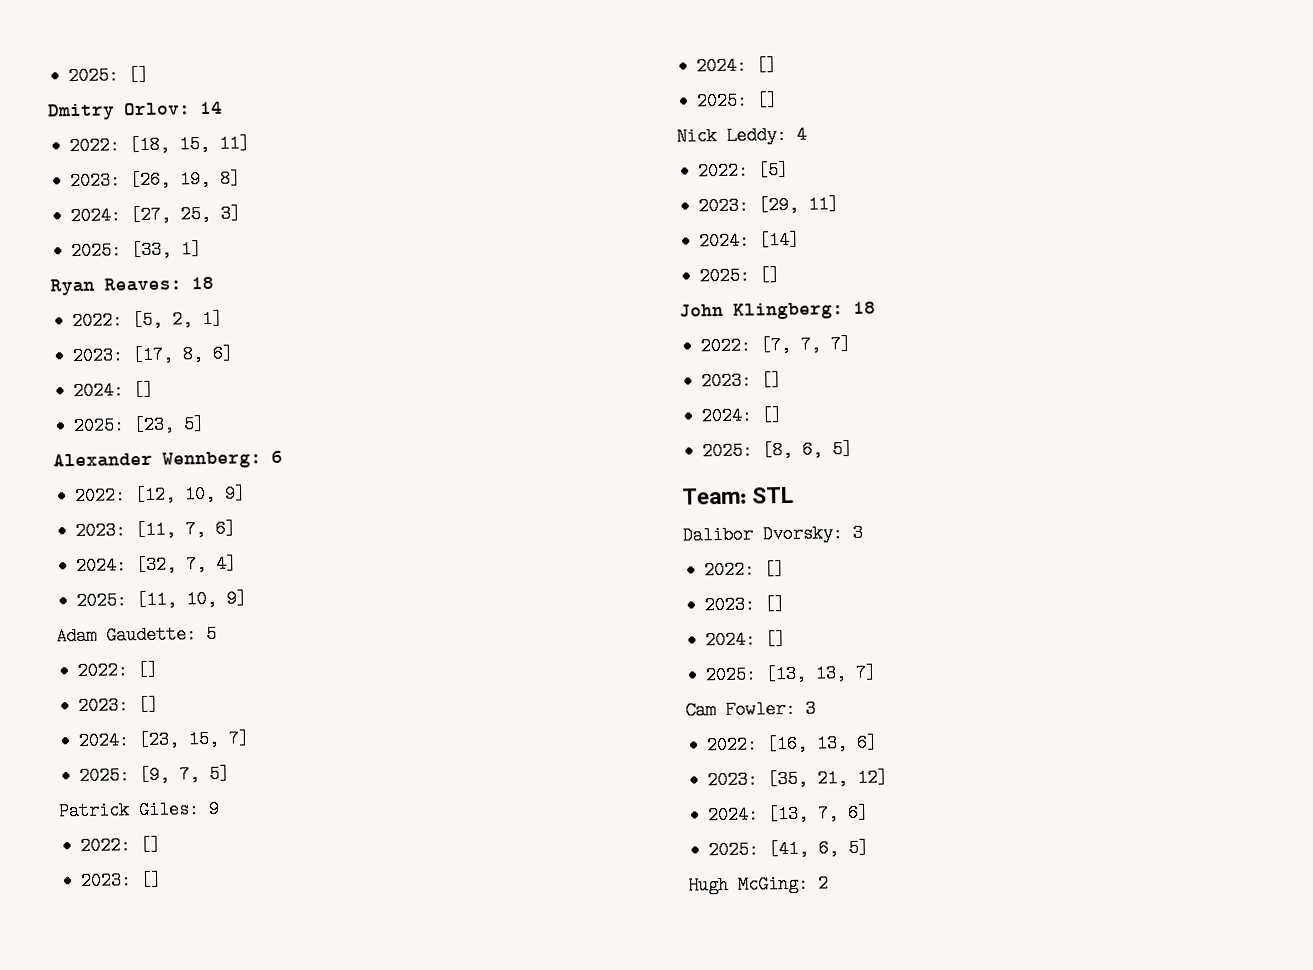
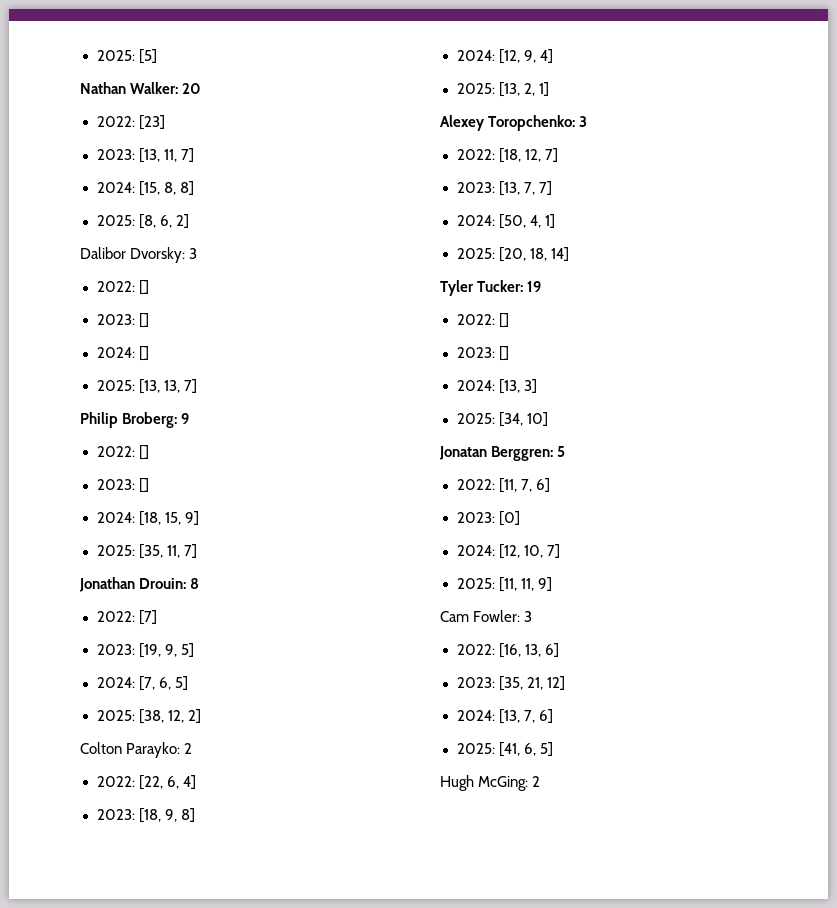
[68,65,150,86] [48,101,223,121] [69,134,251,156] [70,169,242,191] [70,204,242,226] [71,240,203,261] [50,276,214,296] [72,309,224,331] [72,344,235,366] [73,380,155,401] [73,415,206,436] [53,450,283,469] [74,484,247,506] [75,519,237,541] [76,554,238,576] [76,589,248,611] [56,624,217,646] [77,660,159,681] [78,695,160,716] [78,729,251,751] [79,764,231,785] [58,799,220,821] [80,835,162,855] [80,870,163,890] [696,56,778,76] [696,91,779,111] [676,125,807,146] [697,160,790,181] [698,195,840,216] [699,230,801,251] [699,266,781,286] [679,301,876,320] [700,334,852,356] [701,371,783,391] [701,406,784,426] 2025: [] // Dmitry Orlov: 14 // 2022: [18, 15, 11] // 2023: [26, 19, 8] // 2024: [27, 25, 3] // 2025: [33, 1] // Ryan Reaves: 18 // 2022: [5, 2, 1] // 2023: [17, 8, 6] // 2024: [] // 2025: [23, 5] // Alexander Wennberg: 6 // 2022: [12, 10, 9] // 2023: [11, 7, 6] // 2024: [32, 7, 4] // 2025: [11, 10, 9] // Adam Gaudette: 5 // 2022: [] // 2023: [] // 2024: [23, 15, 7] // 2025: [9, 7, 5] // Patrick Giles: 9 // 2022: [] // 2023: [] // 2024: [] // 2025: [] // Nick Leddy: 4 // 2022: [5] // 2023: [29, 11] // 2024: [14] // 2025: [] // John Klingberg: 18 // 2022: [7, 7, 7] // 2023: [] // 2024: [] -> [96,49,157,64] [80,82,202,94] [96,115,165,130] [96,148,194,163] [96,181,194,196] 2025: [5] // Nathan Walker: 20 // 2022: [23] // 2023: [13, 11, 7] // 2024: [15, 8, 8]
[832,439,854,459] [682,486,795,505] 5] // Team: STL -> [175,214,189,228] 2]
(878, 672) none -> [80,412,190,428] [96,445,149,460] [96,478,149,493] [96,511,199,526] [96,544,197,559] [79,577,200,592] [96,610,157,625] [96,643,194,658] [96,676,188,691] [96,709,201,724] [80,742,193,758] [96,775,196,790] [96,808,195,823] [456,49,553,64] [456,82,549,97] [440,115,588,131] [456,148,558,163] [456,181,552,196] [456,214,555,229] [456,247,569,262] [440,280,542,296] [456,313,509,328] [456,346,509,361] [456,379,537,394] [456,412,548,427] [439,446,566,461] [456,478,550,493] [456,511,520,526] [456,544,560,559] [456,577,552,592] // Philip Broberg: 9 // 2022: [] // 2023: [] // 2024: [18, 15, 9] // 2025: [35, 11, 7] // Jonathan Drouin: 8 // 2022: [7] // 2023: [19, 9, 5] // 2024: [7, 6, 5] // 2025: [38, 12, 2] // Colton Parayko: 2 // 2022: [22, 6, 4] // 2023: [18, 9, 8] // 2024: [12, 9, 4] // 2025: [13, 2, 1] // Alexey Toropchenko: 3 // 2022: [18, 12, 7] // 2023: [13, 7, 7] // 2024: [50, 4, 1] // 2025: [20, 18, 14] // Tyler Tucker: 19 // 2022: [] // 2023: [] // 2024: [13, 3] // 2025: [34, 10] // Jonatan Berggren: 5 // 2022: [11, 7, 6] // 2023: [0] // 2024: [12, 10, 7] // 2025: [11, 11, 9]

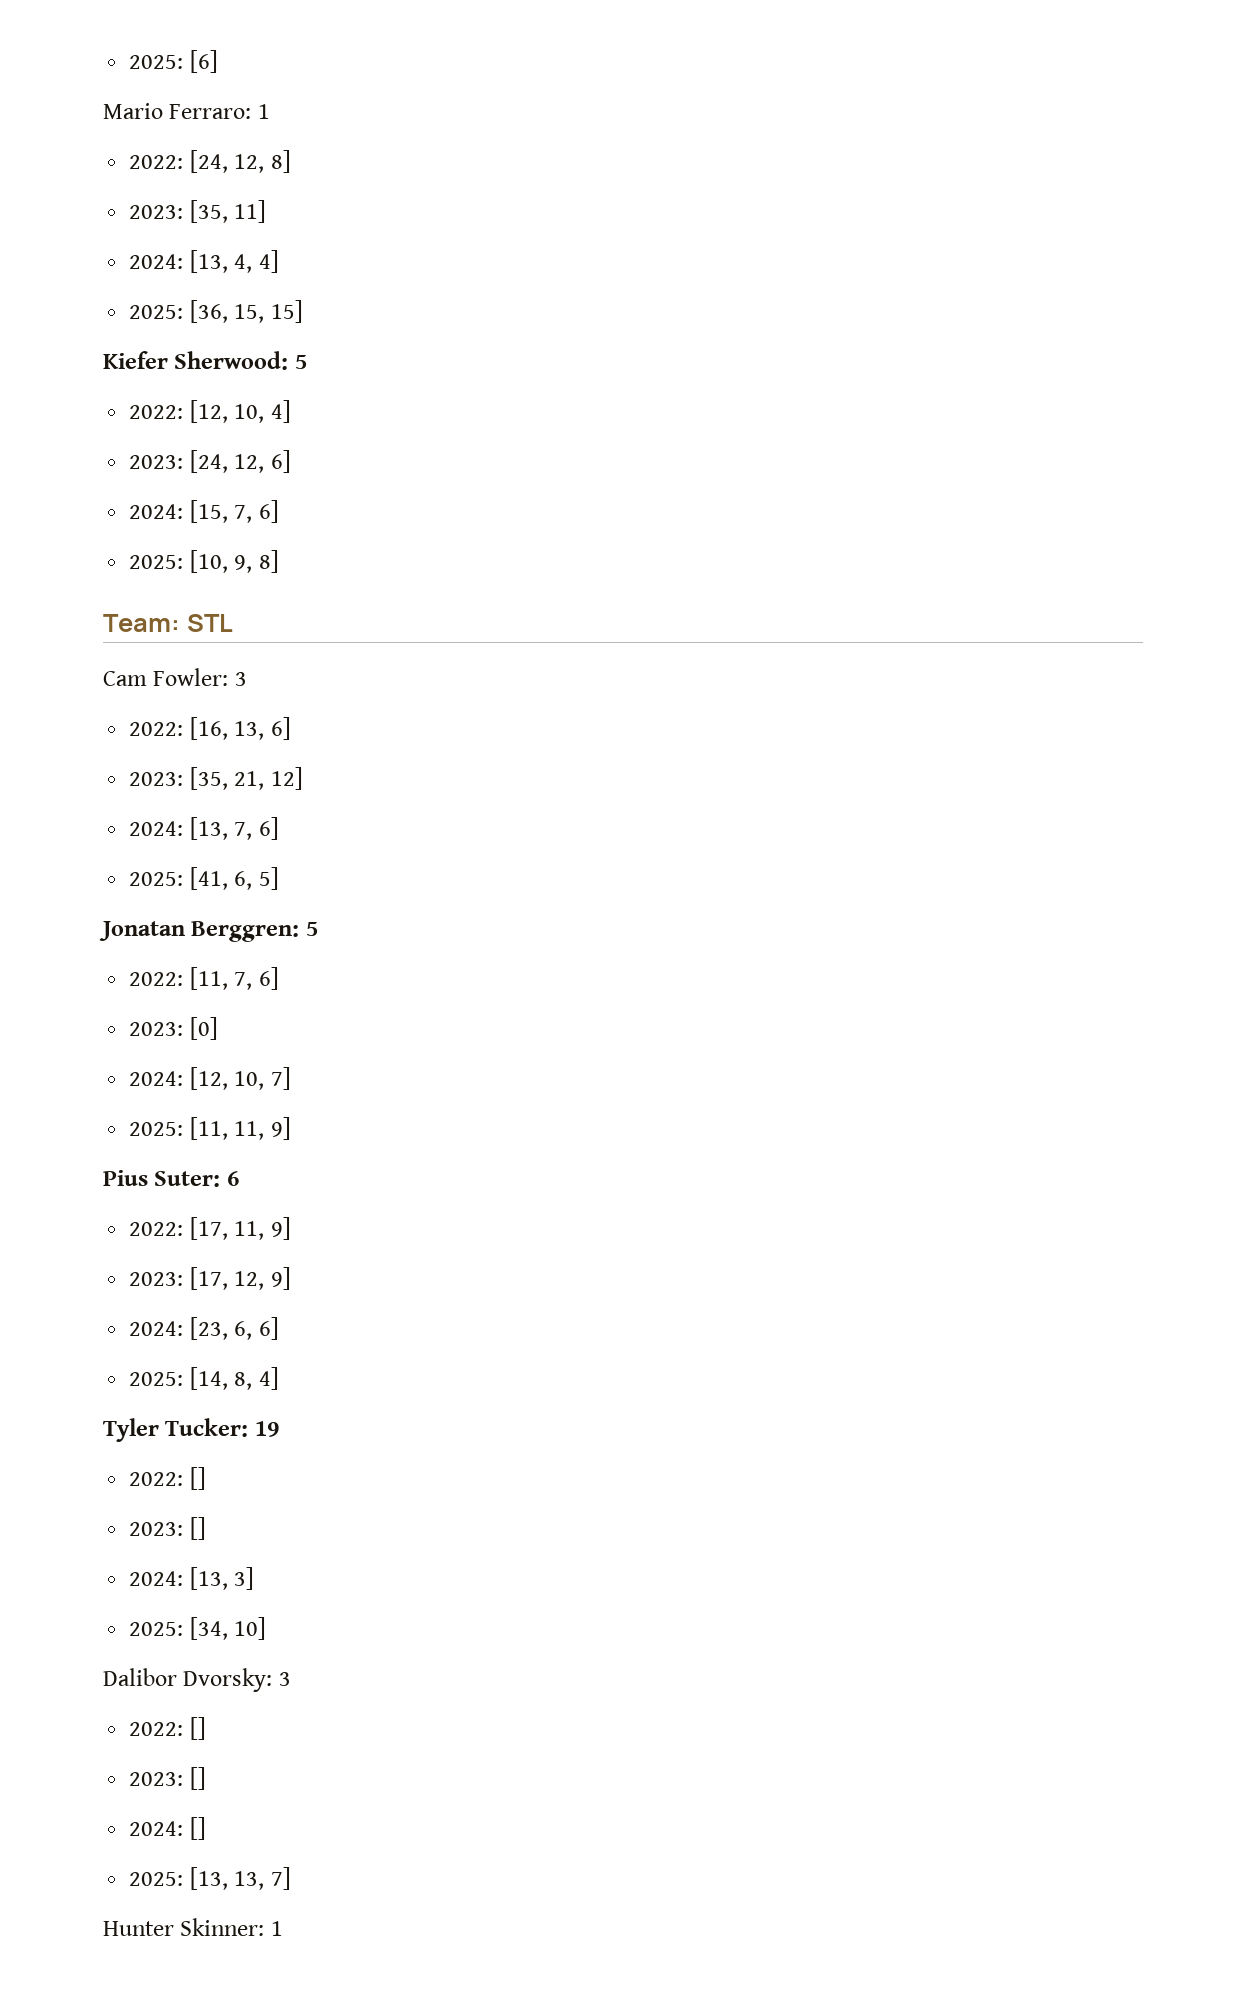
[96,49,157,64] [80,82,202,94] [96,115,165,130] [96,148,194,163] 2025: [5] // Nathan Walker: 20 // 2022: [23] // 2023: [13, 11, 7] -> [129,50,218,73] [103,103,270,119] [129,150,291,173] [129,200,267,223] [129,250,279,273] [129,300,303,323] [103,351,307,370] [129,400,291,423] [129,450,291,473] 2025: [6] // Mario Ferraro: 1 // 2022: [24, 12, 8] // 2023: [35, 11] // 2024: [13, 4, 4] // 2025: [36, 15, 15] // Kiefer Sherwood: 5 // 2022: [12, 10, 4] // 2023: [24, 12, 6]
[163,181,194,195] [96,214,189,229] [80,247,198,263] [96,280,149,295] [96,313,149,328] [96,346,149,361] [96,379,197,394] [80,412,190,428] [96,445,149,460] [96,478,149,493] [96,511,199,526] [96,544,197,559] [79,577,200,592] [96,610,157,625] [96,643,194,658] [96,676,188,691] [96,709,201,724] [80,742,193,758] [96,775,196,790] [96,808,195,823] [456,49,553,64] [456,82,549,97] [440,115,588,131] [456,148,558,163] [456,181,552,196] [456,214,555,229] [456,247,569,262] [440,280,542,296] [456,313,509,328] [456,346,509,361] [456,379,537,394] [456,412,548,427] [439,446,566,461] [456,478,550,493] [456,511,520,526] [456,544,560,559] [456,577,552,592] 8, 8] // 2025: [8, 6, 2] // Dalibor Dvorsky: 3 // 2022: [] // 2023: [] // 2024: [] // 2025: [13, 13, 7] // Philip Broberg: 9 // 2022: [] // 2023: [] // 2024: [18, 15, 9] // 2025: [35, 11, 7] // Jonathan Drouin: 8 // 2022: [7] // 2023: [19, 9, 5] // 2024: [7, 6, 5] // 2025: [38, 12, 2] // Colton Parayko: 2 // 2022: [22, 6, 4] // 2023: [18, 9, 8] // 2024: [12, 9, 4] // 2025: [13, 2, 1] // Alexey Toropchenko: 3 // 2022: [18, 12, 7] // 2023: [13, 7, 7] // 2024: [50, 4, 1] // 2025: [20, 18, 14] // Tyler Tucker: 19 // 2022: [] // 2023: [] // 2024: [13, 3] // 2025: [34, 10] // Jonatan Berggren: 5 // 2022: [11, 7, 6] // 2023: [0] // 2024: [12, 10, 7] // 2025: [11, 11, 9] -> [234,500,279,523] [129,550,279,573] [103,614,233,632] 7, 6] // 2025: [10, 9, 8] // Team: STL
[440,775,541,791] Hugh McGing: 2 -> [99,921,318,942] [129,967,279,990] [129,1017,218,1040] [129,1067,291,1090] [129,1117,291,1140] [103,1170,239,1187] [129,1217,291,1240] [129,1267,291,1290] [129,1317,279,1340] [129,1367,279,1390] [103,1418,279,1442] [129,1467,206,1490] [129,1517,206,1540] [129,1567,255,1590] [129,1617,267,1640] [103,1668,291,1692] [129,1717,206,1740] [129,1767,206,1790] [129,1817,206,1840] [129,1867,291,1890] [103,1918,283,1936] Jonatan Berggren: 5 // 2022: [11, 7, 6] // 2023: [0] // 2024: [12, 10, 7] // 2025: [11, 11, 9] // Pius Suter: 6 // 2022: [17, 11, 9] // 2023: [17, 12, 9] // 2024: [23, 6, 6] // 2025: [14, 8, 4] // Tyler Tucker: 19 // 2022: [] // 2023: [] // 2024: [13, 3] // 2025: [34, 10] // Dalibor Dvorsky: 3 // 2022: [] // 2023: [] // 2024: [] // 2025: [13, 13, 7] // Hunter Skinner: 1

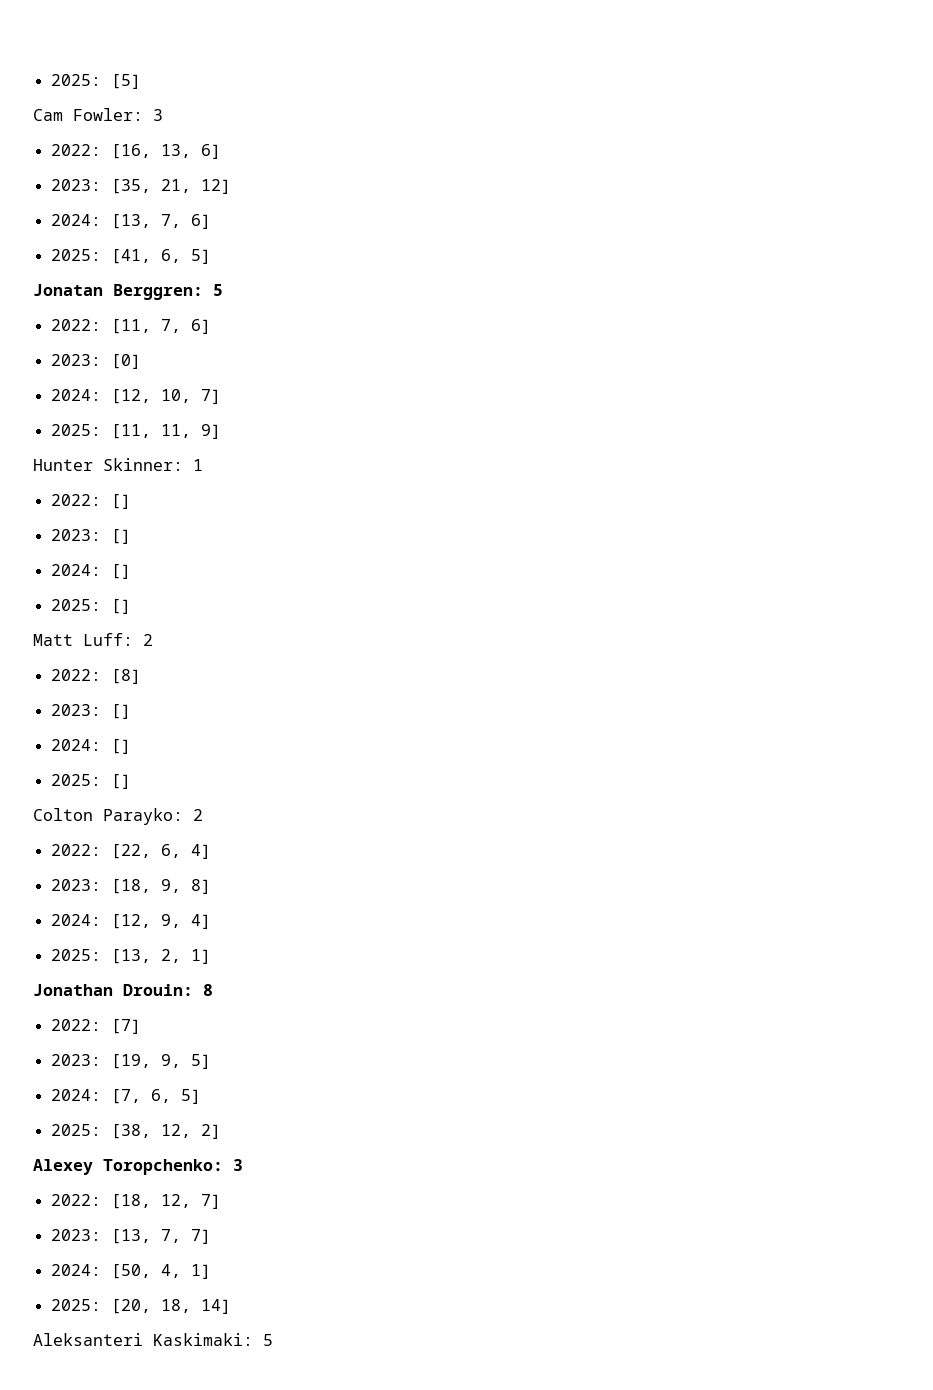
[129,50,218,73] [103,103,270,119] [129,150,291,173] [129,200,267,223] [129,250,279,273] [129,300,303,323] [103,351,307,370] [129,400,291,423] [129,450,291,473] [129,500,279,523] [129,550,279,573] [103,614,233,632] 2025: [6] // Mario Ferraro: 1 // 2022: [24, 12, 8] // 2023: [35, 11] // 2024: [13, 4, 4] // 2025: [36, 15, 15] // Kiefer Sherwood: 5 // 2022: [12, 10, 4] // 2023: [24, 12, 6] // 2024: [15, 7, 6] // 2025: [10, 9, 8] // Team: STL -> [51,74,142,89] 2025: [5]
[103,1170,239,1187] [129,1217,291,1240] [129,1267,291,1290] [129,1317,279,1340] [129,1367,279,1390] [103,1418,279,1442] [129,1467,206,1490] [129,1517,206,1540] [129,1567,255,1590] [129,1617,267,1640] [103,1668,291,1692] Pius Suter: 6 // 2022: [17, 11, 9] // 2023: [17, 12, 9] // 2024: [23, 6, 6] // 2025: [14, 8, 4] // Tyler Tucker: 19 // 2022: [] // 2023: [] // 2024: [13, 3] // 2025: [34, 10] // Dalibor Dvorsky: 3 -> [33,458,203,471] Hunter Skinner: 1
[189,1867,291,1890] [103,1918,283,1936] [13, 13, 7] // Hunter Skinner: 1 -> [111,599,132,614] [33,633,153,646] [51,669,142,684] [51,704,132,719] [51,739,132,754] [51,774,132,789] [33,808,203,825] [51,844,212,859] [51,879,212,894] [51,914,212,929] [51,949,212,964] [33,984,213,996] [51,1019,142,1034] [51,1054,212,1069] [51,1089,202,1104] [51,1124,222,1139] [33,1159,243,1175] [51,1194,222,1209] [51,1229,212,1244] [51,1264,212,1279] [51,1299,232,1314] [33,1333,273,1346] [] // Matt Luff: 2 // 2022: [8] // 2023: [] // 2024: [] // 2025: [] // Colton Parayko: 2 // 2022: [22, 6, 4] // 2023: [18, 9, 8] // 2024: [12, 9, 4] // 2025: [13, 2, 1] // Jonathan Drouin: 8 // 2022: [7] // 2023: [19, 9, 5] // 2024: [7, 6, 5] // 2025: [38, 12, 2] // Alexey Toropchenko: 3 // 2022: [18, 12, 7] // 2023: [13, 7, 7] // 2024: [50, 4, 1] // 2025: [20, 18, 14] // Aleksanteri Kaskimaki: 5

